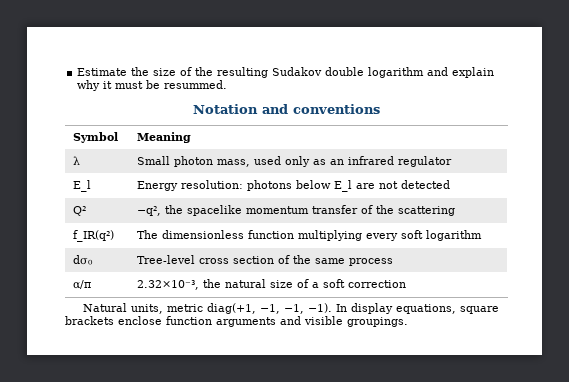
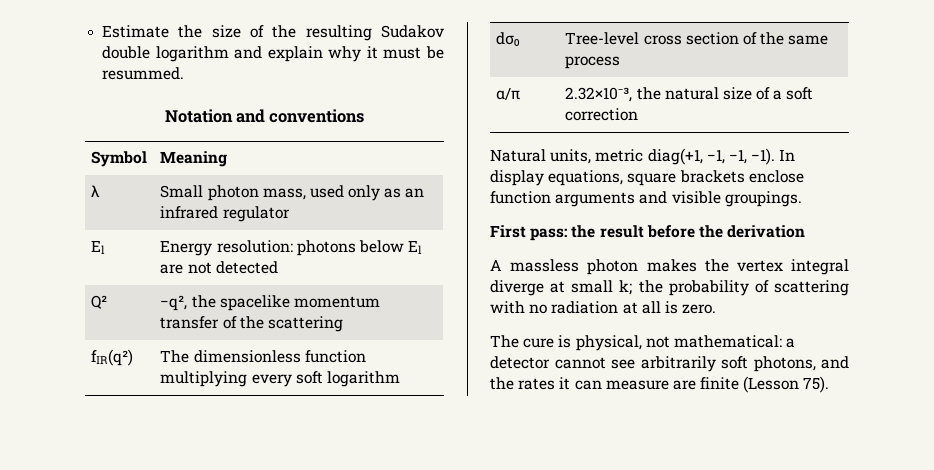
[72,180,91,192] E_l -> [91,240,106,254] El
[333,180,352,192] E_l -> [408,240,423,254] El
[72,230,114,242] f_IR(q²) -> [91,349,134,366] fIR(q²)
(408, 322) none -> [490,225,806,241] [490,259,849,275] [490,280,849,296] [490,301,717,314] [490,335,796,351] [490,356,849,372] [490,376,830,393] // First pass: the result before the derivation // A massless photon makes the vertex integral diverge at small k; the probability of scattering with no radiation at all is zero. // The cure is physical, not mathematical: a detector cannot see arbitrarily soft photons, and the rates it can measure are finite (Lesson 75).

